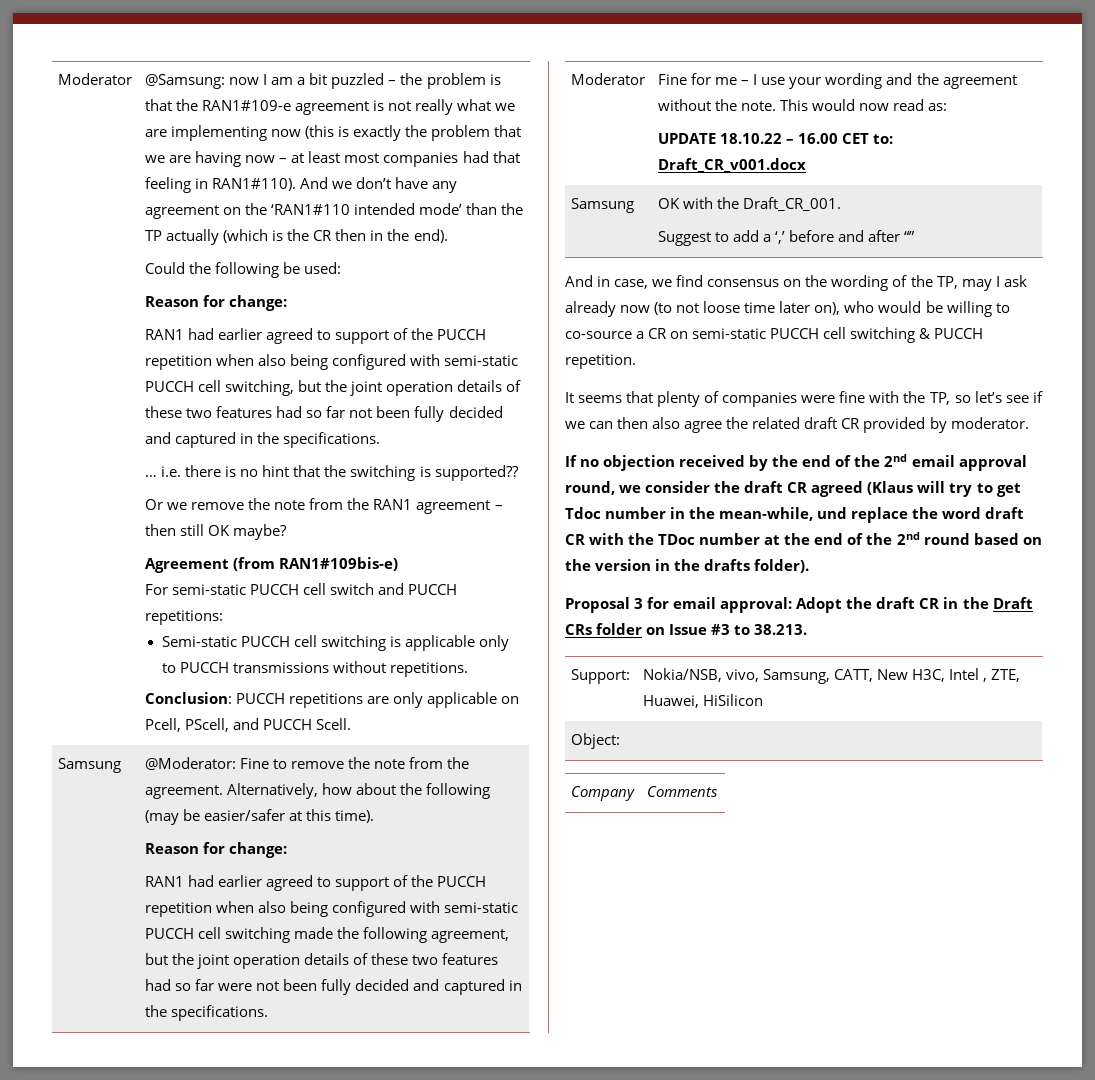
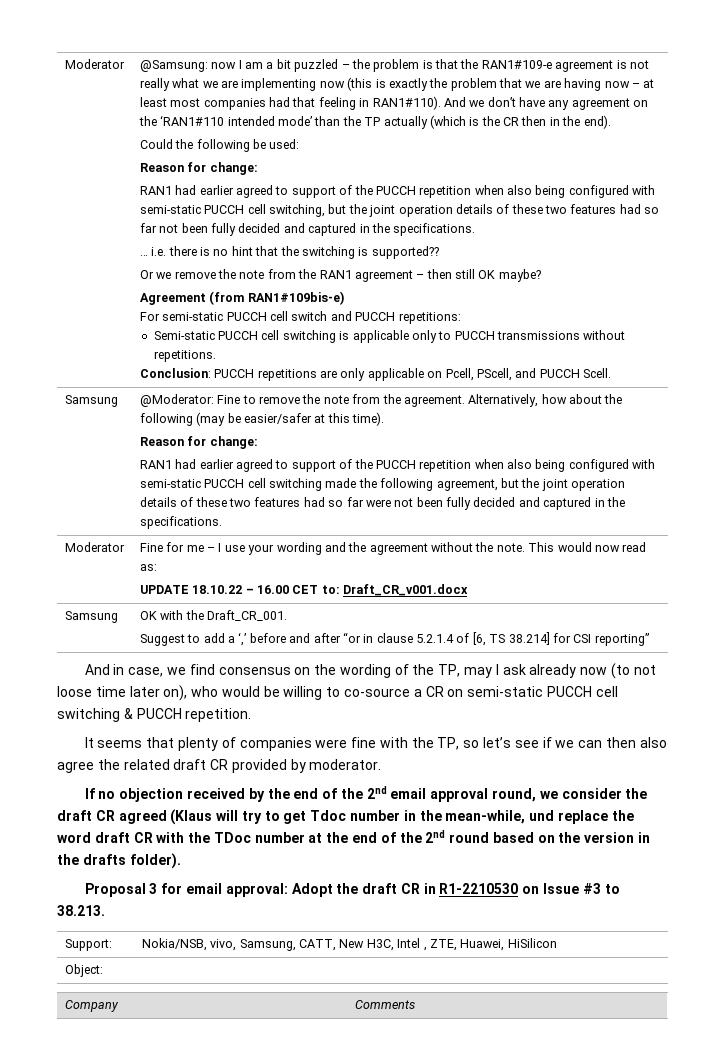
[904,231,916,242] “” -> [342,632,649,646] “or in clause 5.2.1.4 of [6, TS 38.214] for CSI reporting”
[962,597,1033,609] [565,623,643,635] the Draft CRs folder -> [439,883,519,894] R1-2210530

